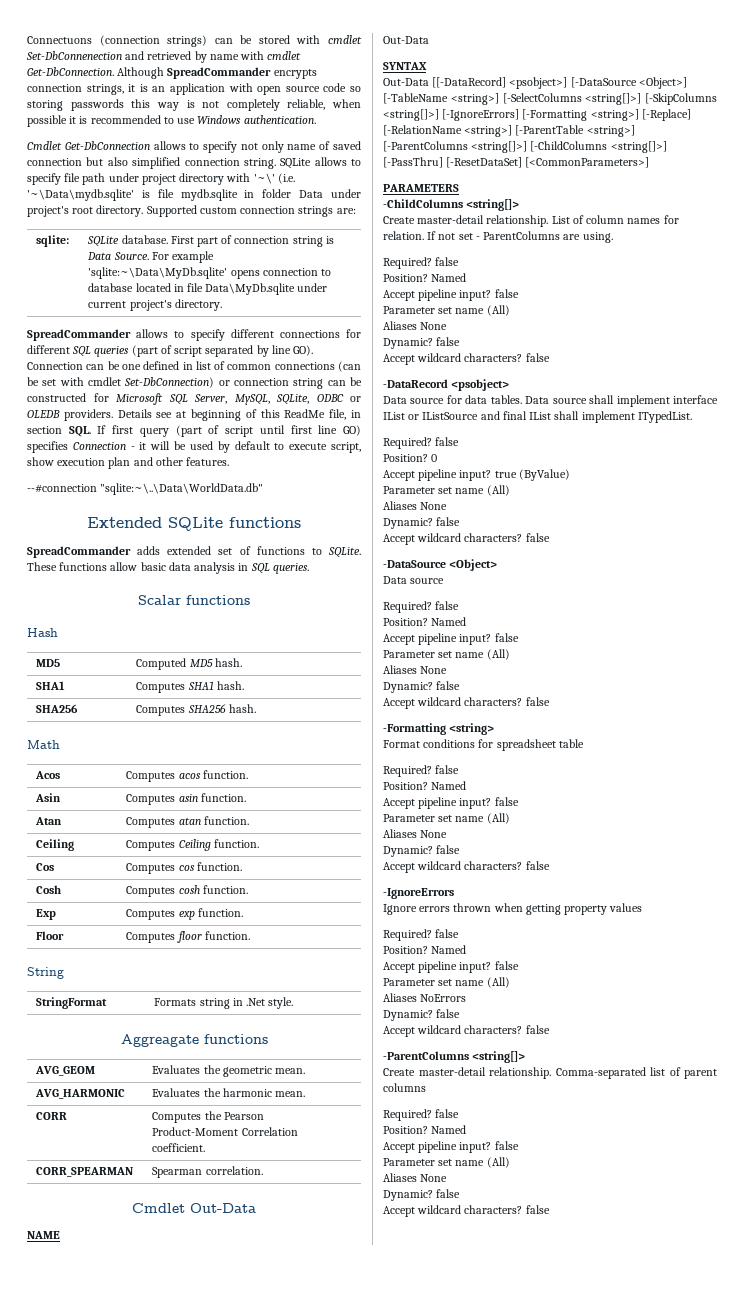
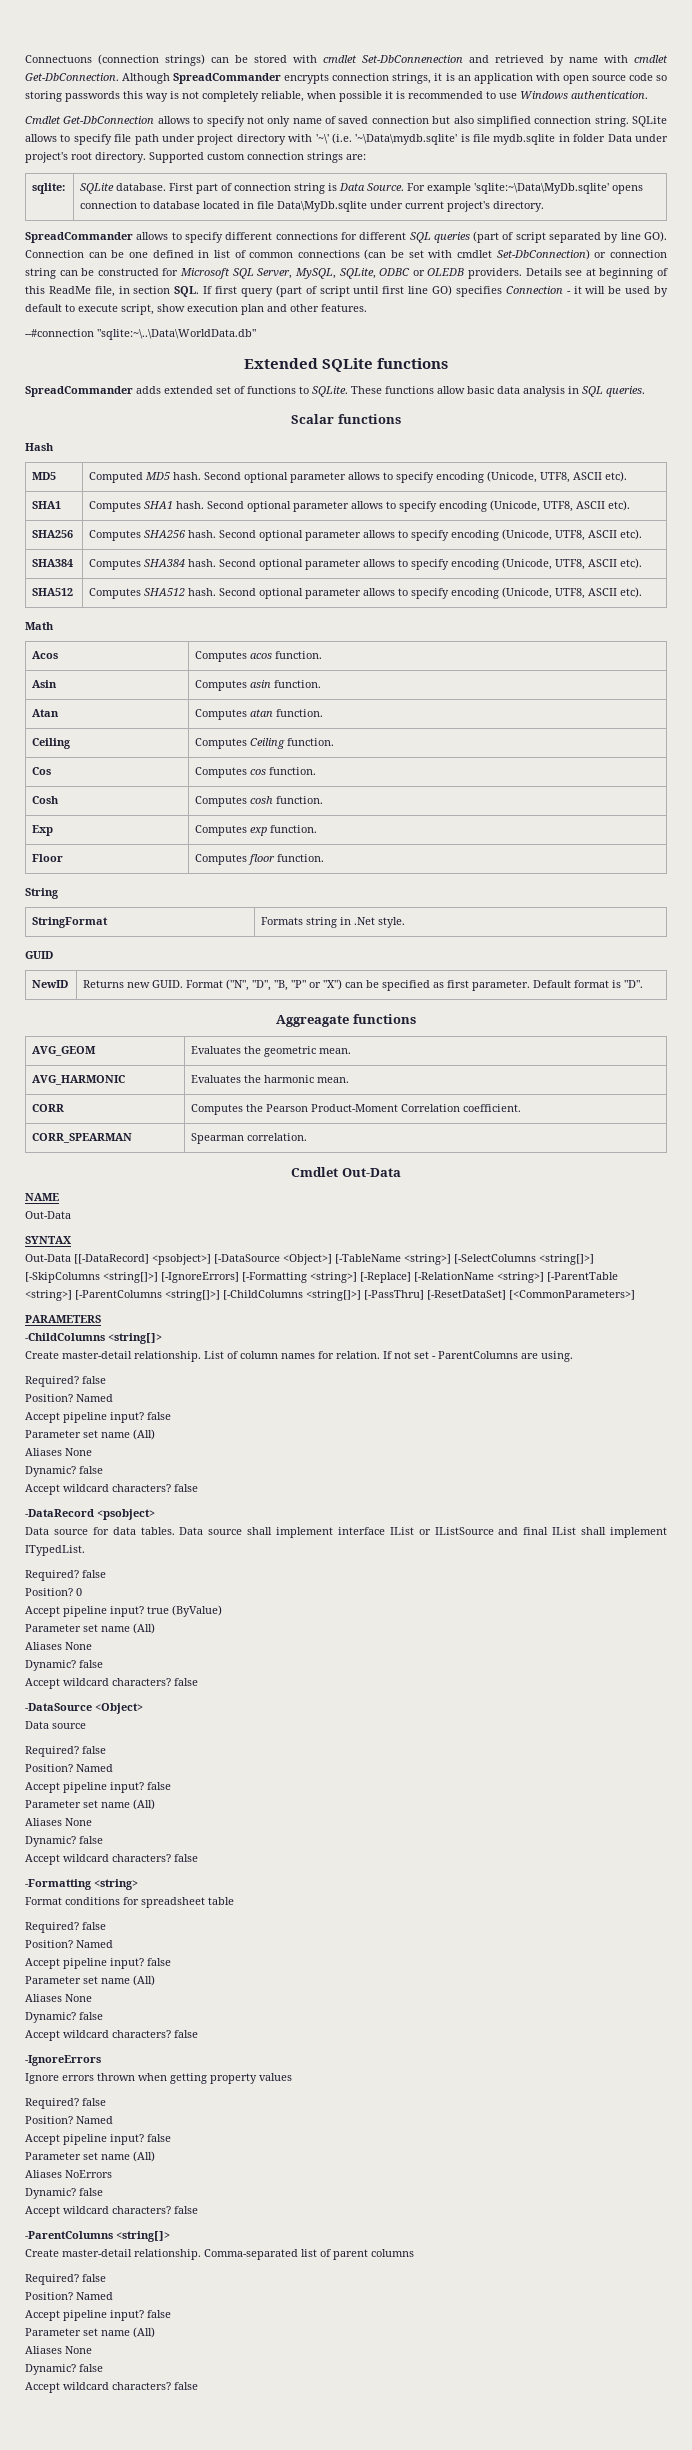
[36,681,66,690] [136,681,244,693] [36,704,79,713] [136,704,256,716] // SHA1 | Computes SHA1 hash. // SHA256 | Computes SHA256 hash. -> [204,471,628,483] [32,501,62,509] [89,500,631,512] [32,530,74,538] [89,529,643,541] [32,559,74,567] [89,558,643,570] [32,588,74,596] [89,587,643,599] Second optional parameter allows to specify encoding (Unicode, UTF8, ASCII etc). // SHA1 | Computes SHA1 hash. Second optional parameter allows to specify encoding (Unicode, UTF8, ASCII etc). // SHA256 | Computes SHA256 hash. Second optional parameter allows to specify encoding (Unicode, UTF8, ASCII etc). // SHA384 | Computes SHA384 hash. Second optional parameter allows to specify encoding (Unicode, UTF8, ASCII etc). // SHA512 | Computes SHA512 hash. Second optional parameter allows to specify encoding (Unicode, UTF8, ASCII etc).
(294, 1003) none -> [25,951,53,959] [32,980,69,988] [83,979,644,991] // GUID // NewID | Returns new GUID. Format ("N", "D", "B, "P" or "X") can be specified as first parameter. Default format is "D".

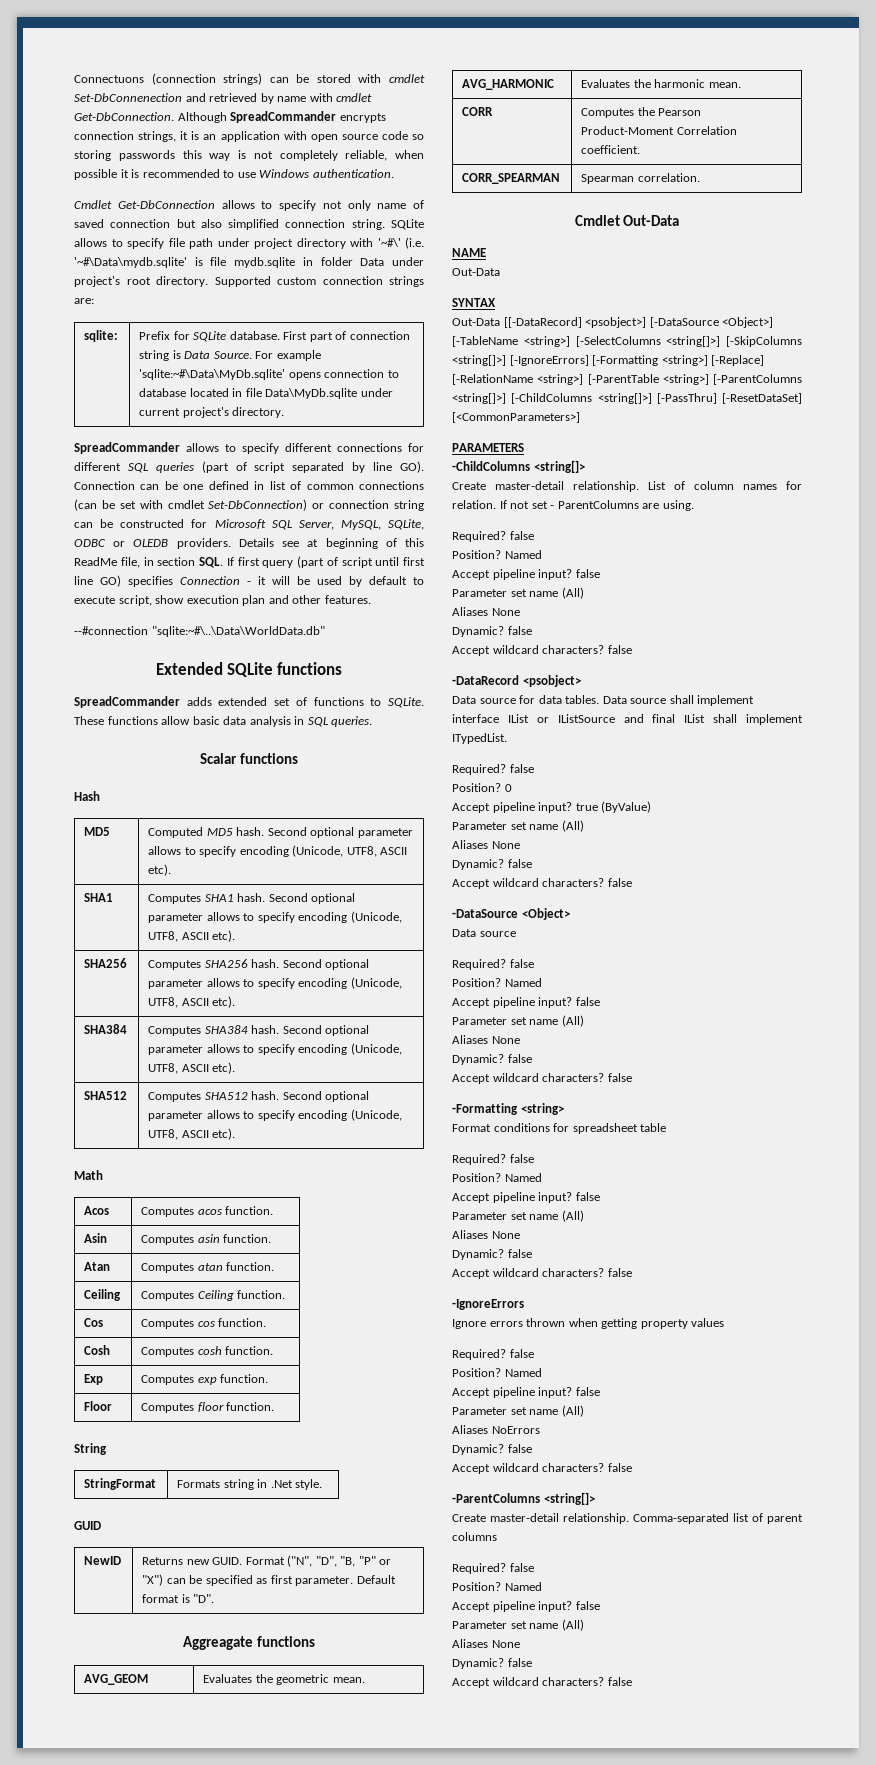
[315,133,458,145] '~\' (i.e. '~\Data\mydb.sqlite' -> [377,237,424,249] [74,257,187,268] '~#\' (i.e. '~#\Data\mydb.sqlite'
(66, 188) none -> [139,331,190,340] Prefix for
[474,183,610,194] 'sqlite:~\Data\MyDb.sqlite' -> [139,369,286,380] 'sqlite:~#\Data\MyDb.sqlite'
[97,329,256,340] "sqlite:~\..\Data\WorldData.db" -> [151,626,325,637] "sqlite:~#\..\Data\WorldData.db"

